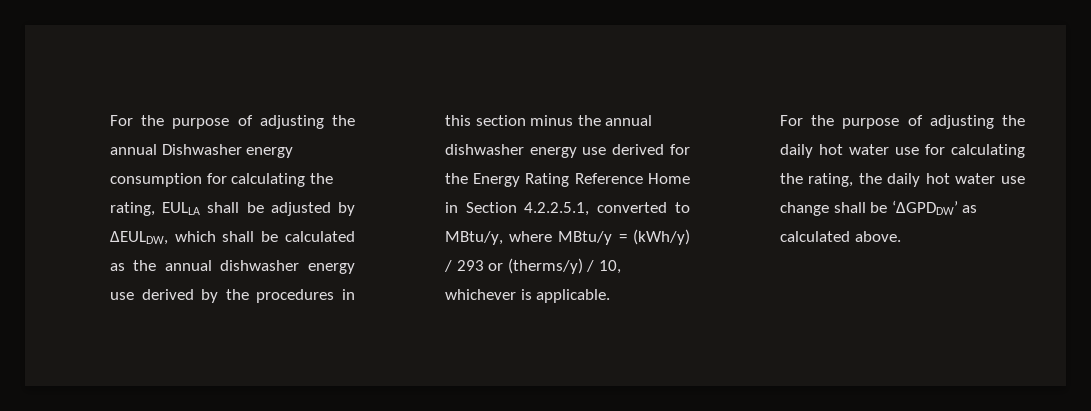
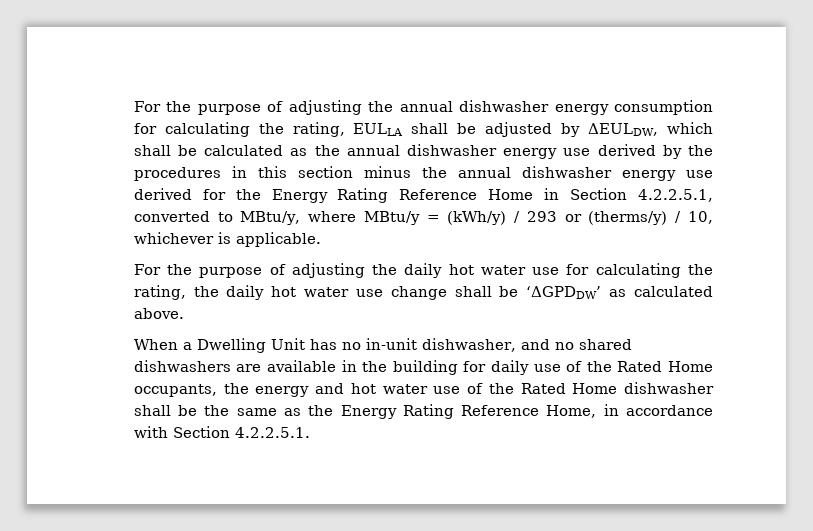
[161,144,242,155] Dishwasher -> [459,100,550,112] dishwasher
(901, 236) none -> [133,338,632,353] [133,360,713,375] [133,382,715,397] [133,404,714,419] [133,426,310,438] // When a Dwelling Unit has no in-unit dishwasher, and no shared dishwashers are available in the building for daily use of the Rated Home occupants, the energy and hot water use of the Rated Home dishwasher shall be the same as the Energy Rating Reference Home, in accordance with Section 4.2.2.5.1.

